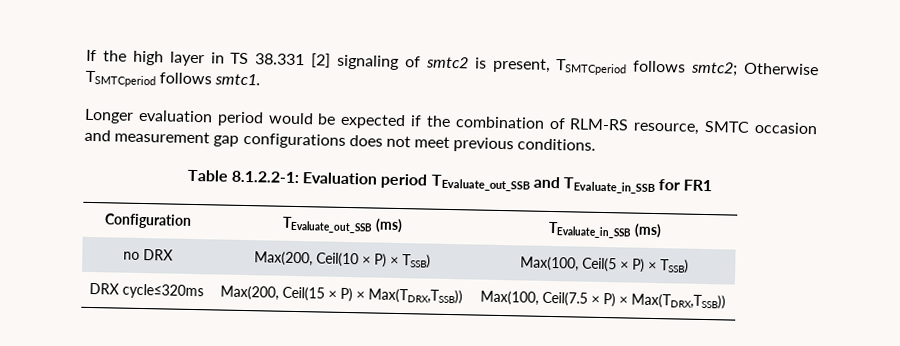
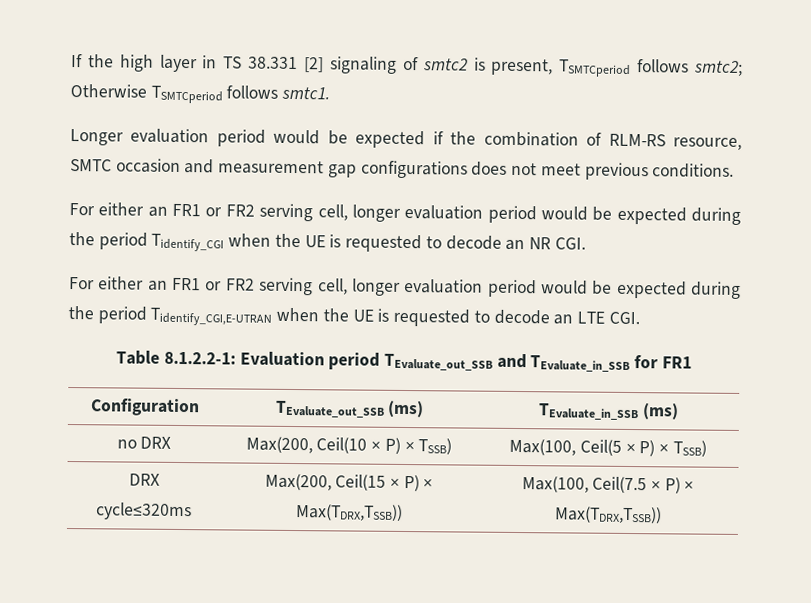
(597, 144) none -> [69,202,741,225] [69,232,586,253] [69,276,741,299] [68,306,640,327] // For either an FR1 or FR2 serving cell, longer evaluation period would be expected during the period Tidentify_CGI when the UE is requested to decode an NR CGI. // For either an FR1 or FR2 serving cell, longer evaluation period would be expected during the period Tidentify_CGI,E-UTRAN when the UE is requested to decode an LTE CGI.

